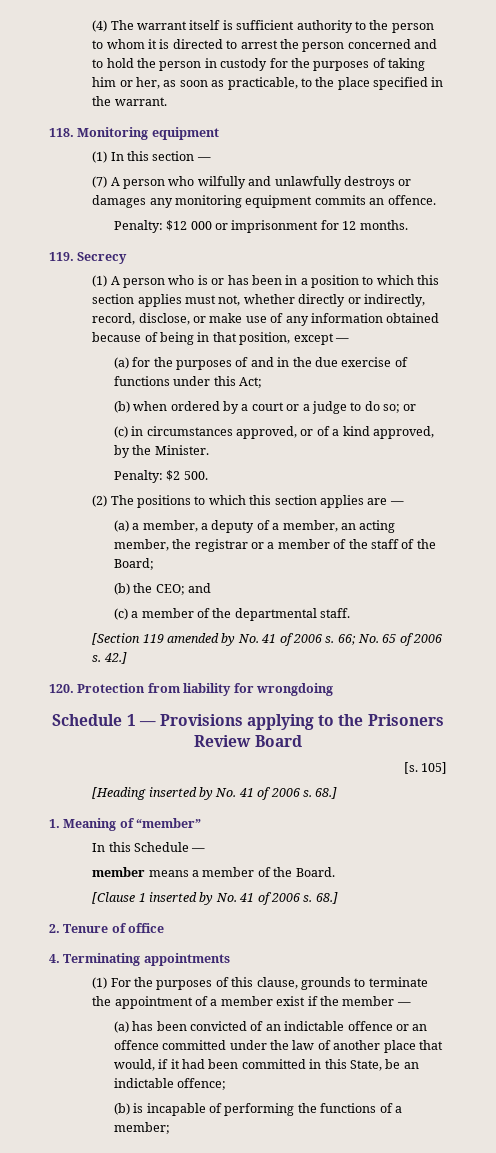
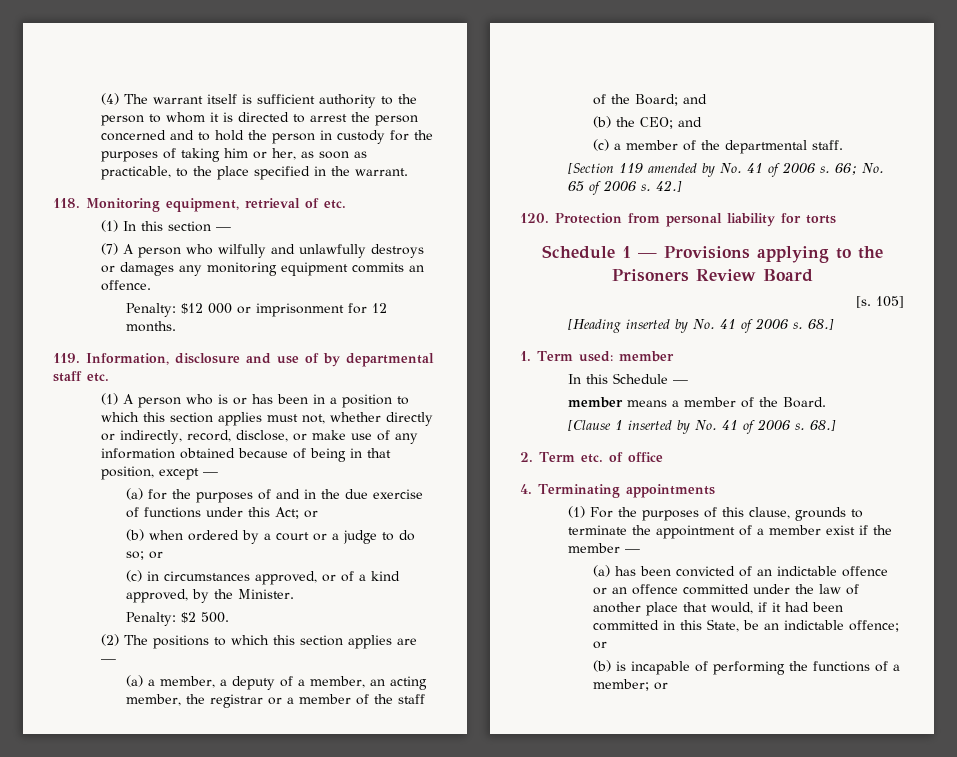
[151,127,219,140] equipment -> [166,198,346,212] equipment, retrieval of etc.
[77,252,128,264] Secrecy -> [86,353,434,367] [53,371,109,382] Information, disclosure and use of by departmental staff etc.
(263, 382) none -> [303,510,318,518] or
(154, 564) none -> [682,94,707,104] and
(180, 688) none -> [666,213,722,227] personal
[255,683,333,696] wrongdoing -> [806,215,836,224] torts
[63,818,202,831] Meaning of “member” -> [537,351,674,362] Term used: member
[63,924,109,933] Tenure -> [539,452,603,463] Term etc.
(227, 1084) none -> [592,641,607,649] or
(170, 1128) none -> [653,682,668,690] or

